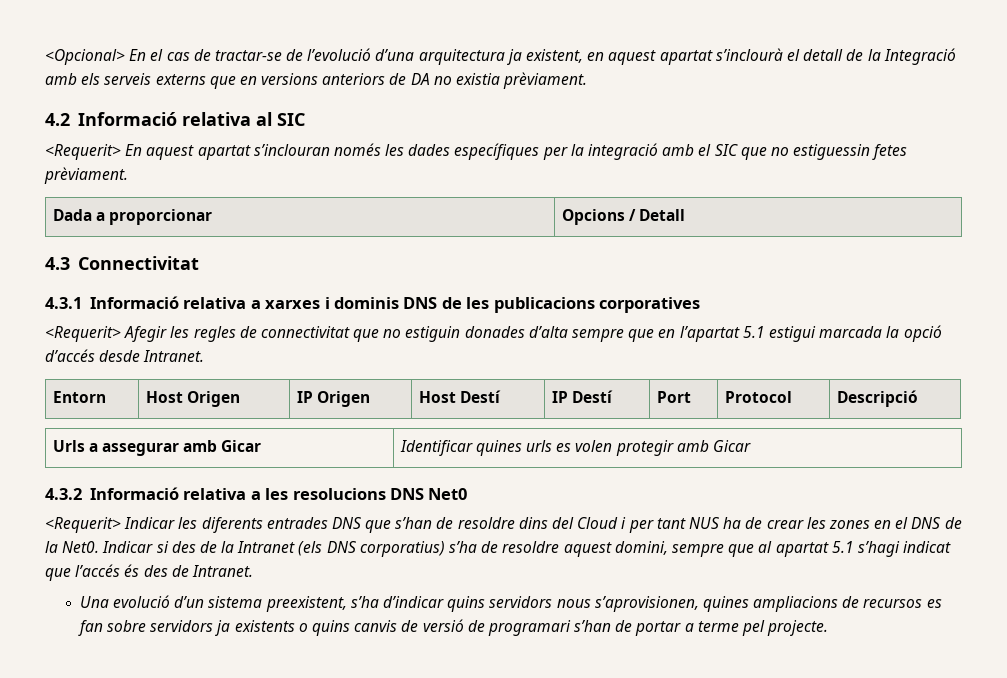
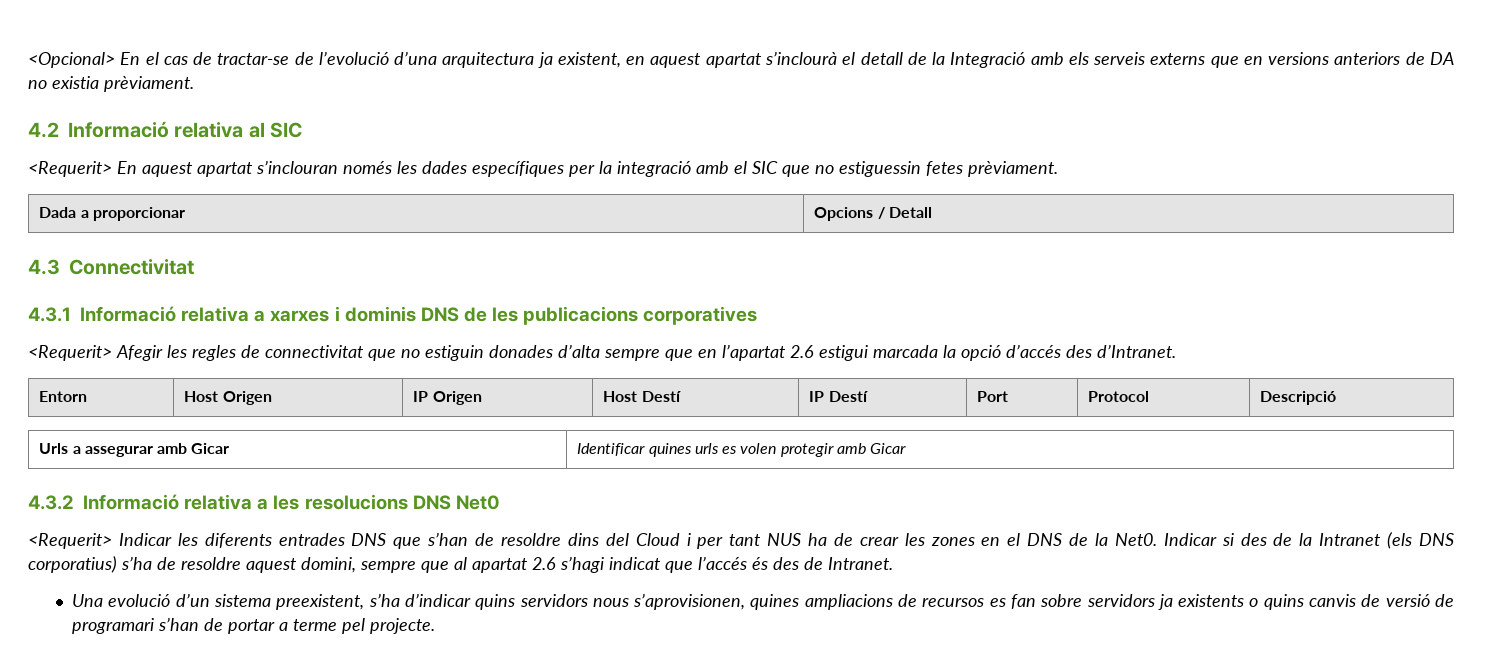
[742,326,765,338] 5.1 -> [790,345,814,358] 2.6
[99,350,205,362] desde Intranet. -> [1066,344,1176,358] des d’Intranet.
[831,541,854,553] 5.1 -> [532,557,556,570] 2.6

